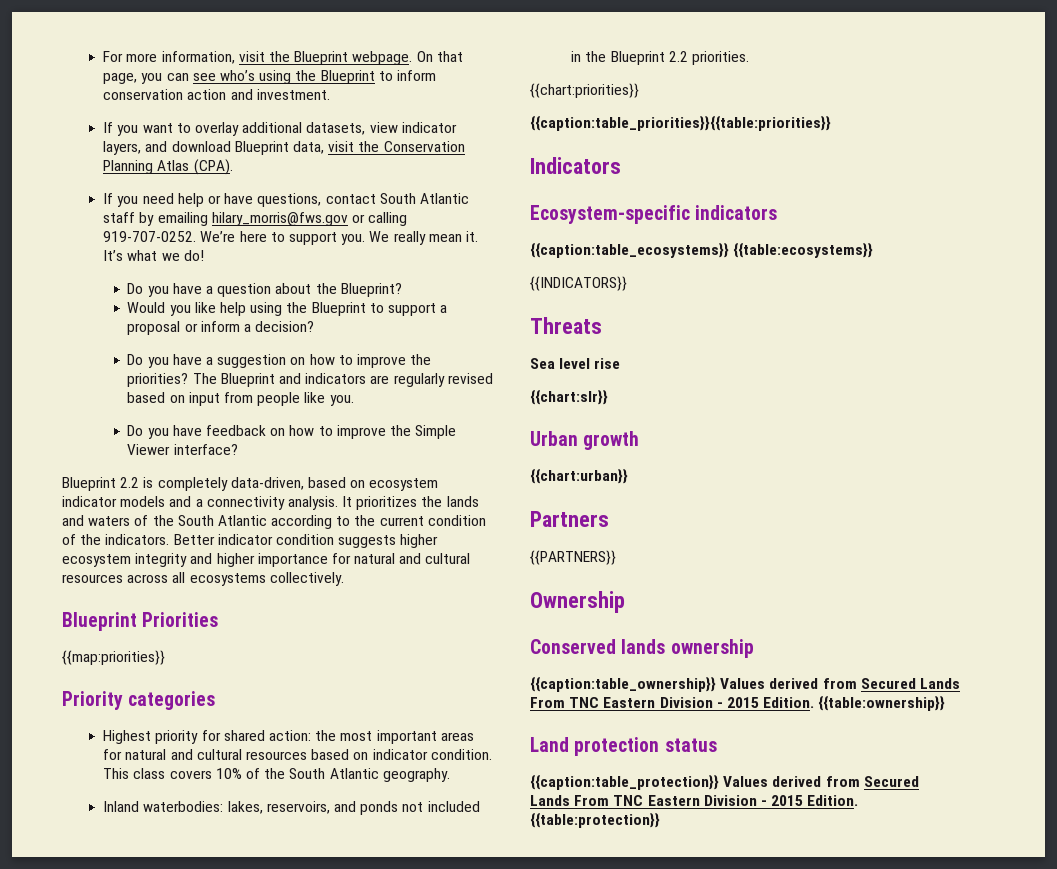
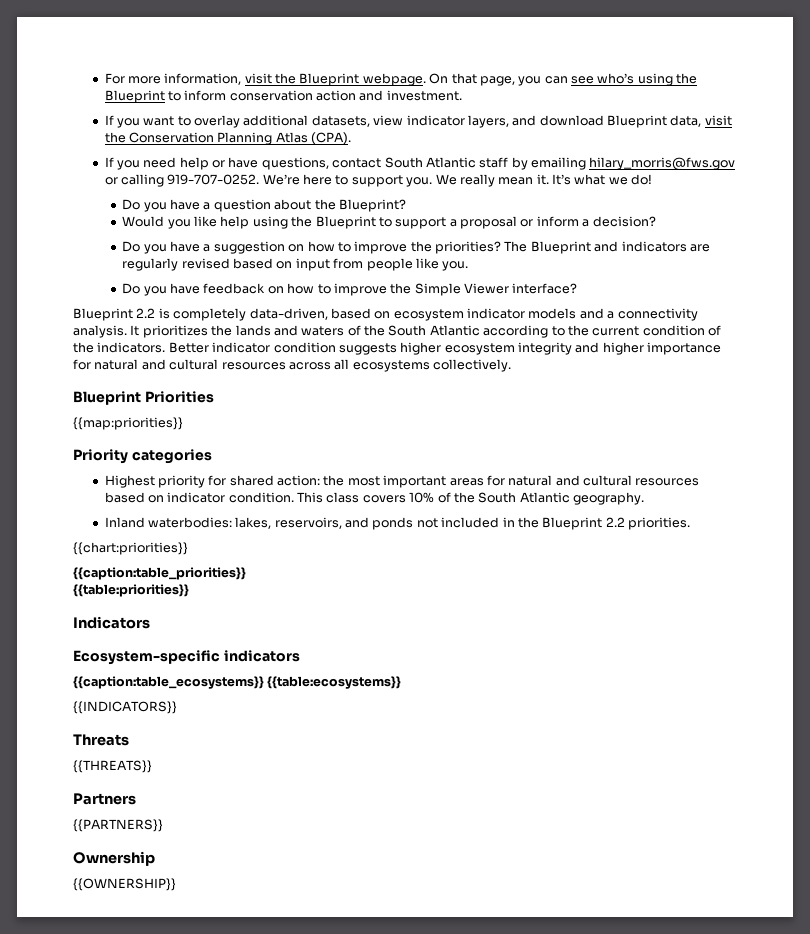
[530,115,831,131] {{caption:table_priorities}}{{table:priorities}} -> [73,567,246,580] [73,584,189,597] {{caption:table_priorities}} // {{table:priorities}}
[530,358,621,369] [530,389,608,405] [530,431,640,450] [530,468,628,484] [530,511,609,527] [530,550,616,565] [530,591,625,613] [530,639,754,658] [530,676,960,692] [530,695,946,711] [530,737,717,756] [530,774,919,790] [530,795,859,806] [530,812,660,828] Sea level rise // {{chart:slr}} // Urban growth // {{chart:urban}} // Partners // {{PARTNERS}} // Ownership // Conserved lands ownership // {{caption:table_ownership}} Values derived from Secured Lands From TNC Eastern Division - 2015 Edition. {{table:ownership}} // Land protection status // {{caption:table_protection}} Values derived from Secured Lands From TNC Eastern Division - 2015 Edition. {{table:protection}} -> [73,760,152,773] [73,793,136,805] [73,819,163,832] [73,851,155,866] [73,878,176,891] {{THREATS}} // Partners // {{PARTNERS}} // Ownership // {{OWNERSHIP}}

